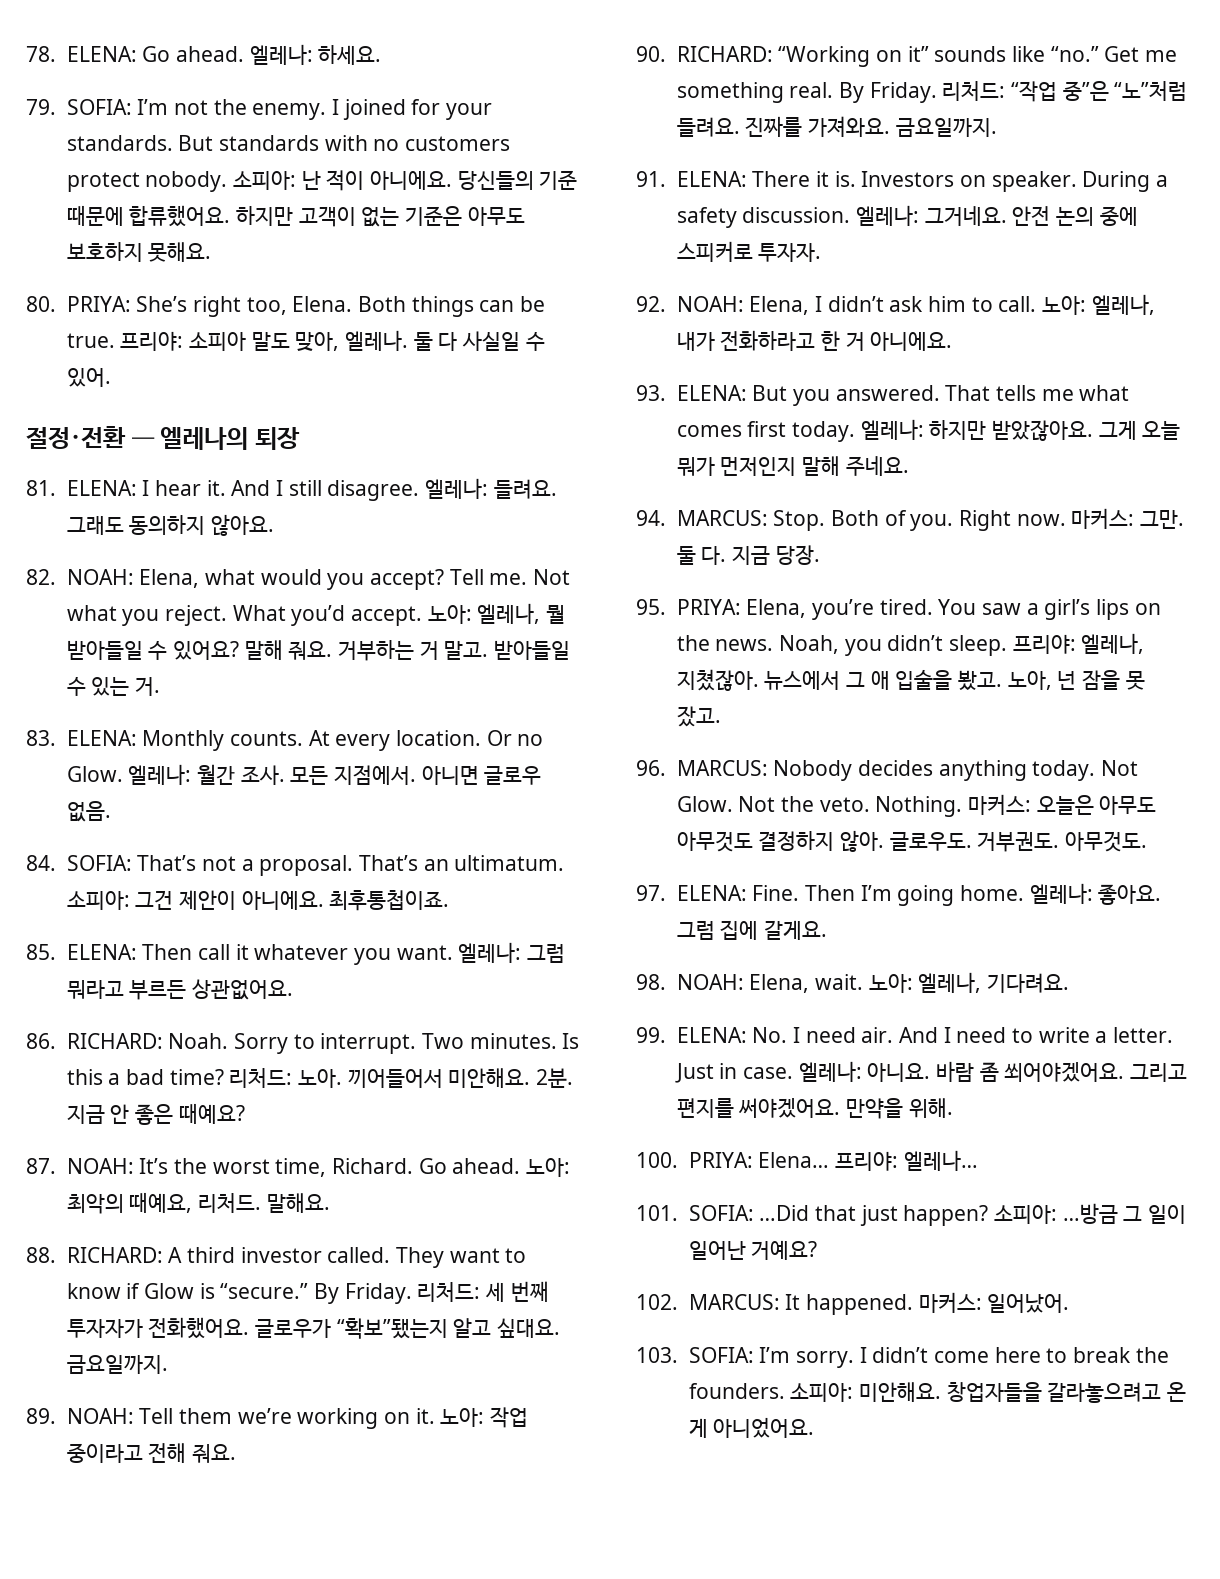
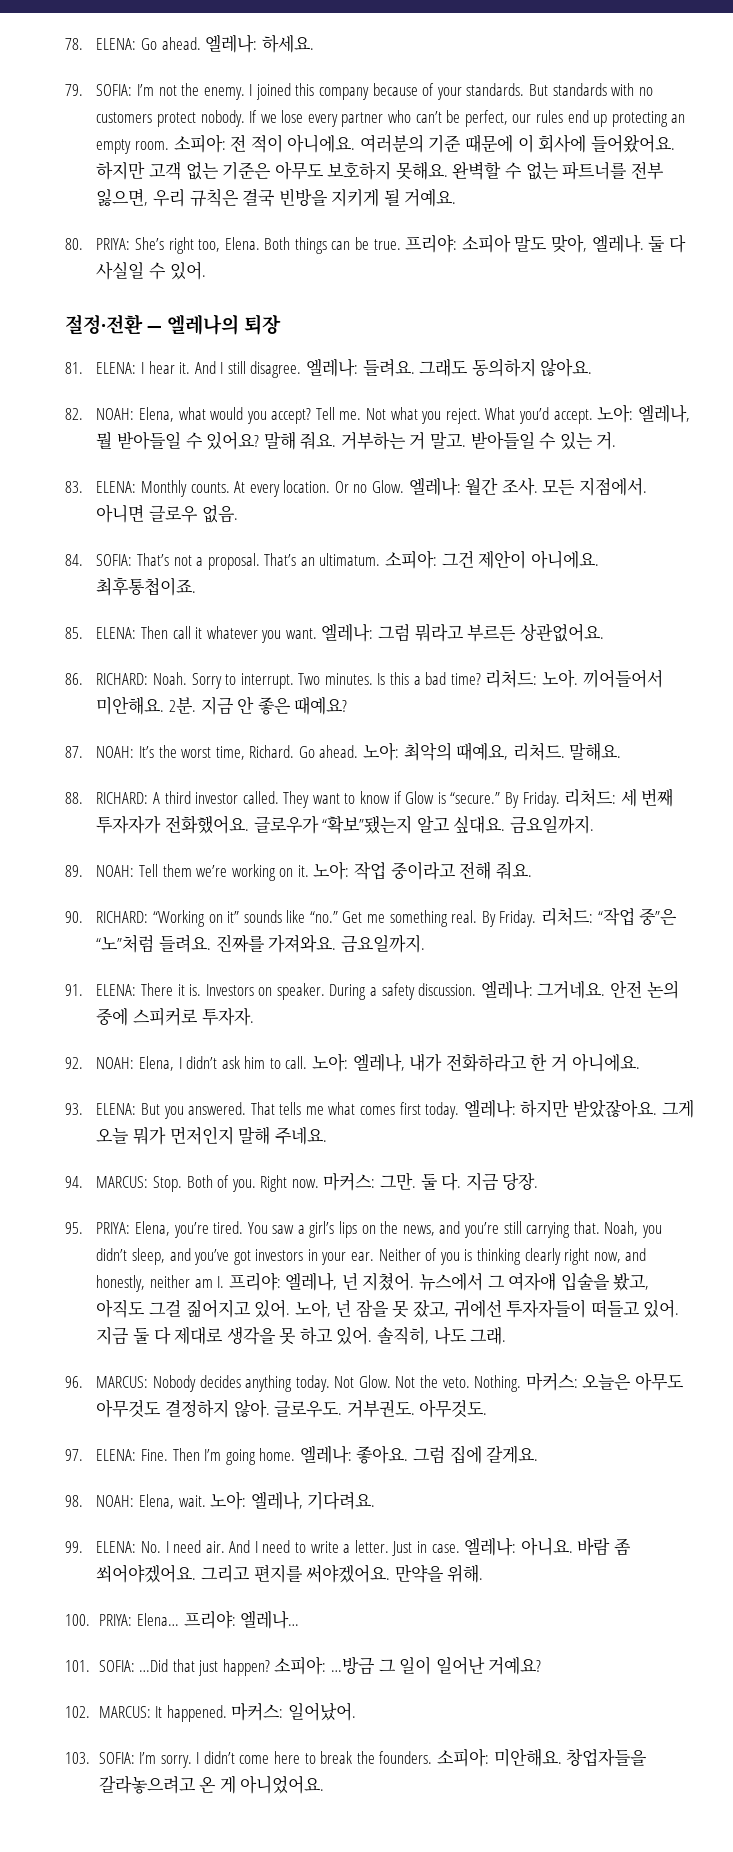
[411,99,441,115] for -> [295,83,435,100] this company because of
[232,171,321,190] 소피아: 난 -> [249,110,686,127] [96,134,247,154] If we lose every partner who can’t be perfect, our rules end up protecting an empty room. 소피아: 전
[457,171,534,190] 당신들의 -> [359,134,424,153] 여러분의
[129,205,356,227] 합류했어요. 하지만 고객이 -> [517,134,675,153] [96,161,181,180] 이 회사에 들어왔어요. 하지만 고객
(212, 252) none -> [452,161,664,180] [96,188,457,207] 완벽할 수 없는 파트너를 전부 잃으면, 우리 규칙은 결국 빈방을 지키게 될 거예요.
[715,633,1145,656] [676,669,1145,691] [676,706,721,727] news. Noah, you didn’t sleep. 프리야: 엘레나, 지쳤잖아. 뉴스에서 그 애 입술을 봤고. 노아, 넌 잠을 못 잤고. -> [402,1221,662,1238] [96,1248,647,1265] [96,1272,650,1292] [96,1299,680,1318] [96,1326,507,1345] news, and you’re still carrying that. Noah, you didn’t sleep, and you’ve got investors in your ear. Neither of you is thinking clearly right now, and honestly, neither am I. 프리야: 엘레나, 넌 지쳤어. 뉴스에서 그 여자애 입술을 봤고, 아직도 그걸 짊어지고 있어. 노아, 넌 잠을 못 잤고, 귀에선 투자자들이 떠들고 있어. 지금 둘 다 제대로 생각을 못 하고 있어. 솔직히, 나도 그래.

